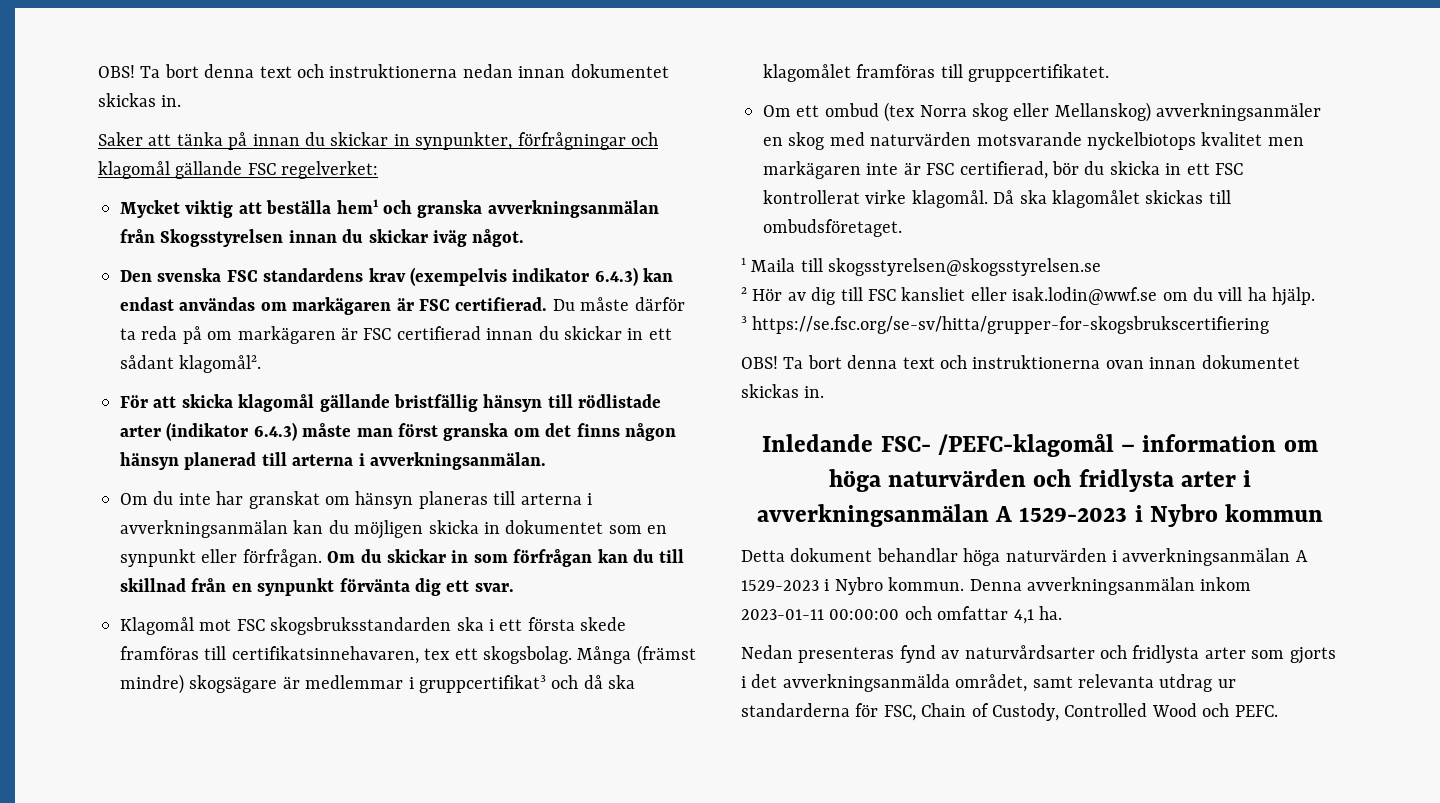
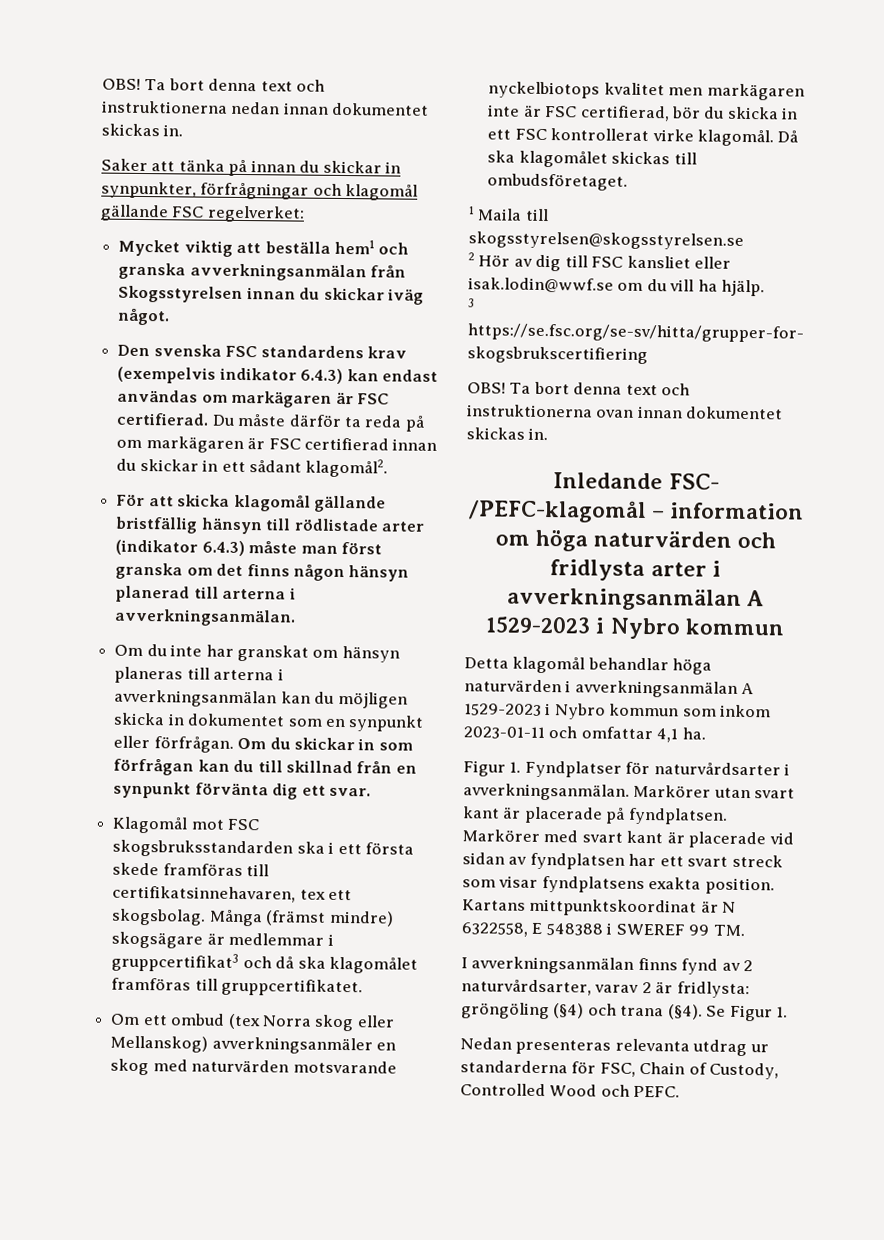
[790,548,873,562] dokument -> [512,656,586,674] klagomål
[888,577,1195,595] kommun. Denna avverkningsanmälan -> [609,703,717,717] kommun som
[829,609,900,620] 00:00:00 -> (545, 733) none
[741,645,1336,664] [741,674,1073,692] Nedan presenteras fynd av naturvårdsarter och fridlysta arter som gjorts i det avverkningsanmälda området, samt -> [463,760,791,778] [463,783,796,801] [463,806,728,825] [462,829,794,849] [462,852,783,870] [462,875,775,895] [462,898,737,917] [461,922,745,937] [461,956,754,975] [461,979,750,999] [461,1002,789,1022] [460,1037,612,1055] Figur 1. Fyndplatser för naturvårdsarter i avverkningsanmälan. Markörer utan svart kant är placerade på fyndplatsen. Markörer med svart kant är placerade vid sidan av fyndplatsen har ett svart streck som visar fyndplatsens exakta position. Kartans mittpunktskoordinat är N 6322558, E 548388 i SWEREF 99 TM. // I avverkningsanmälan finns fynd av 2 naturvårdsarter, varav 2 är fridlysta: gröngöling (§4) och trana (§4). Se Figur 1. // Nedan presenteras

